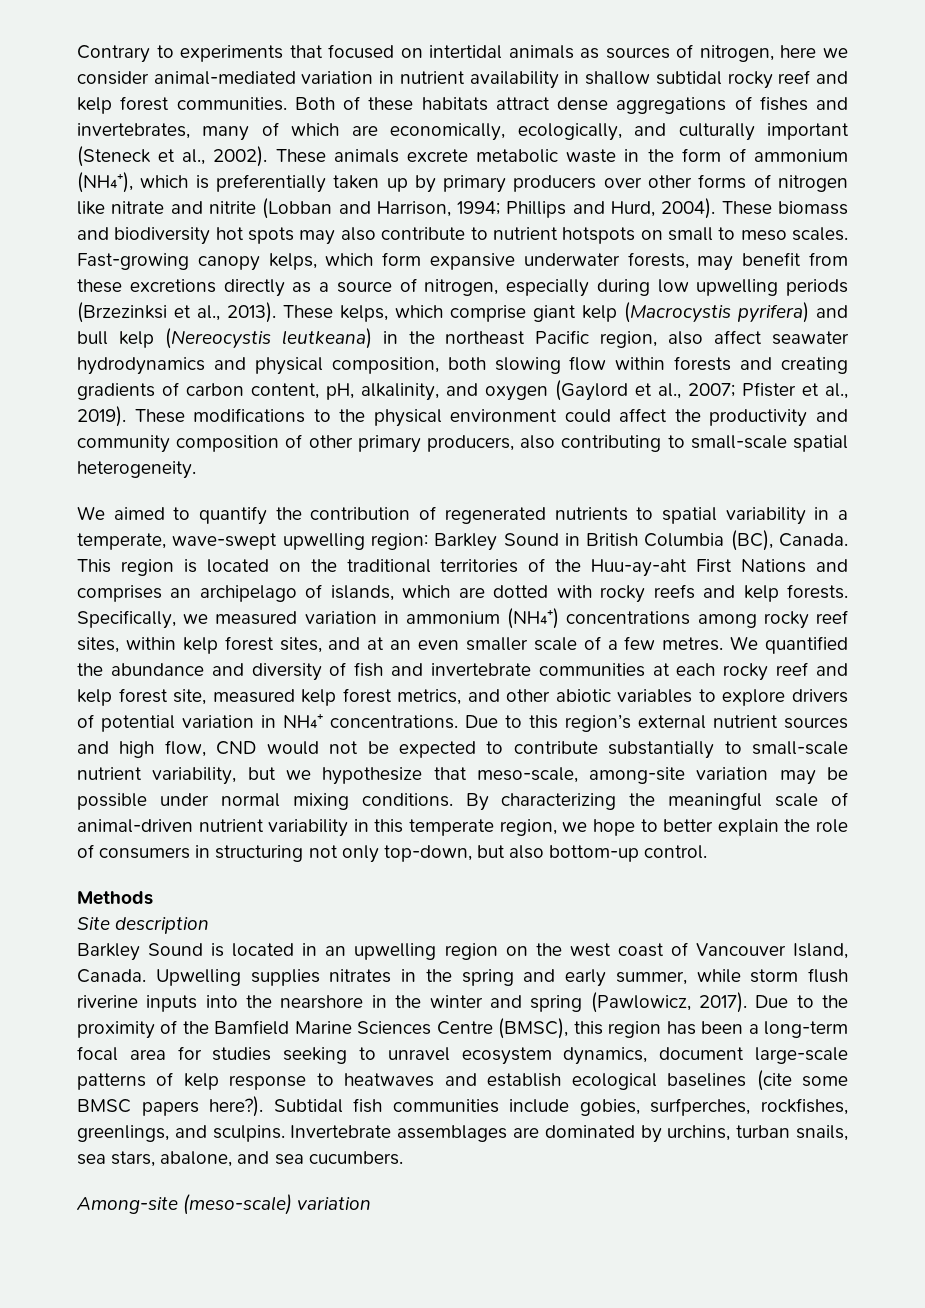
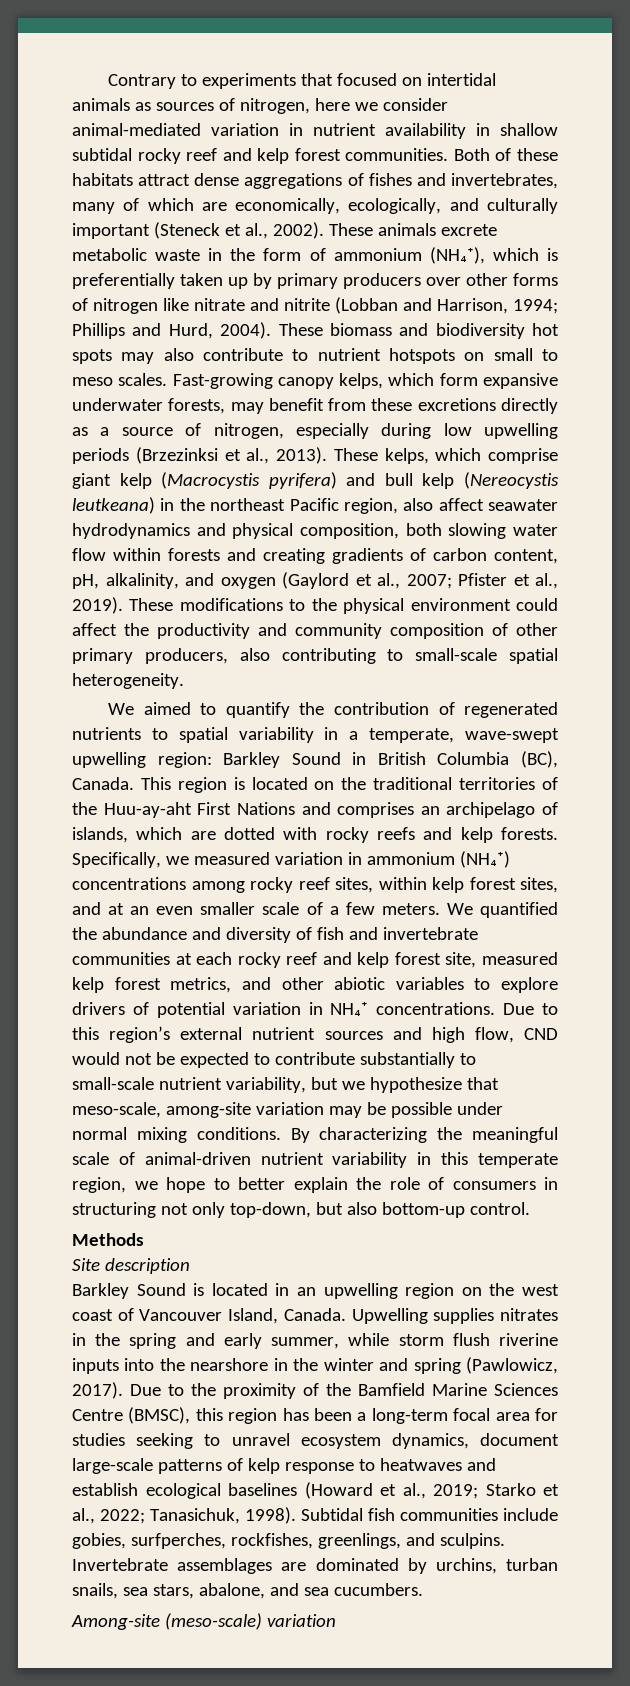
(561, 365) none -> [513,524,558,536] water
[662,637,724,651] metres. -> [381,903,440,915] meters.
[756,1070,849,1091] [77,1096,264,1117] (cite some BMSC papers here?). -> [304,1482,559,1499] [72,1507,296,1524] (Howard et al., 2019; Starko et al., 2022; Tanasichuk, 1998).

